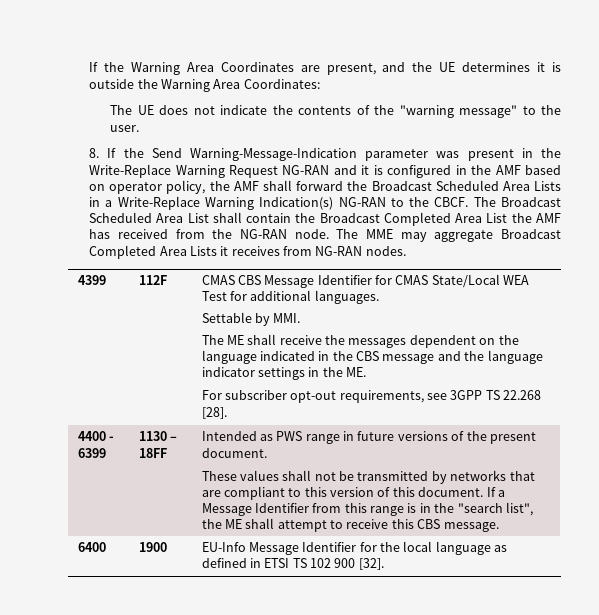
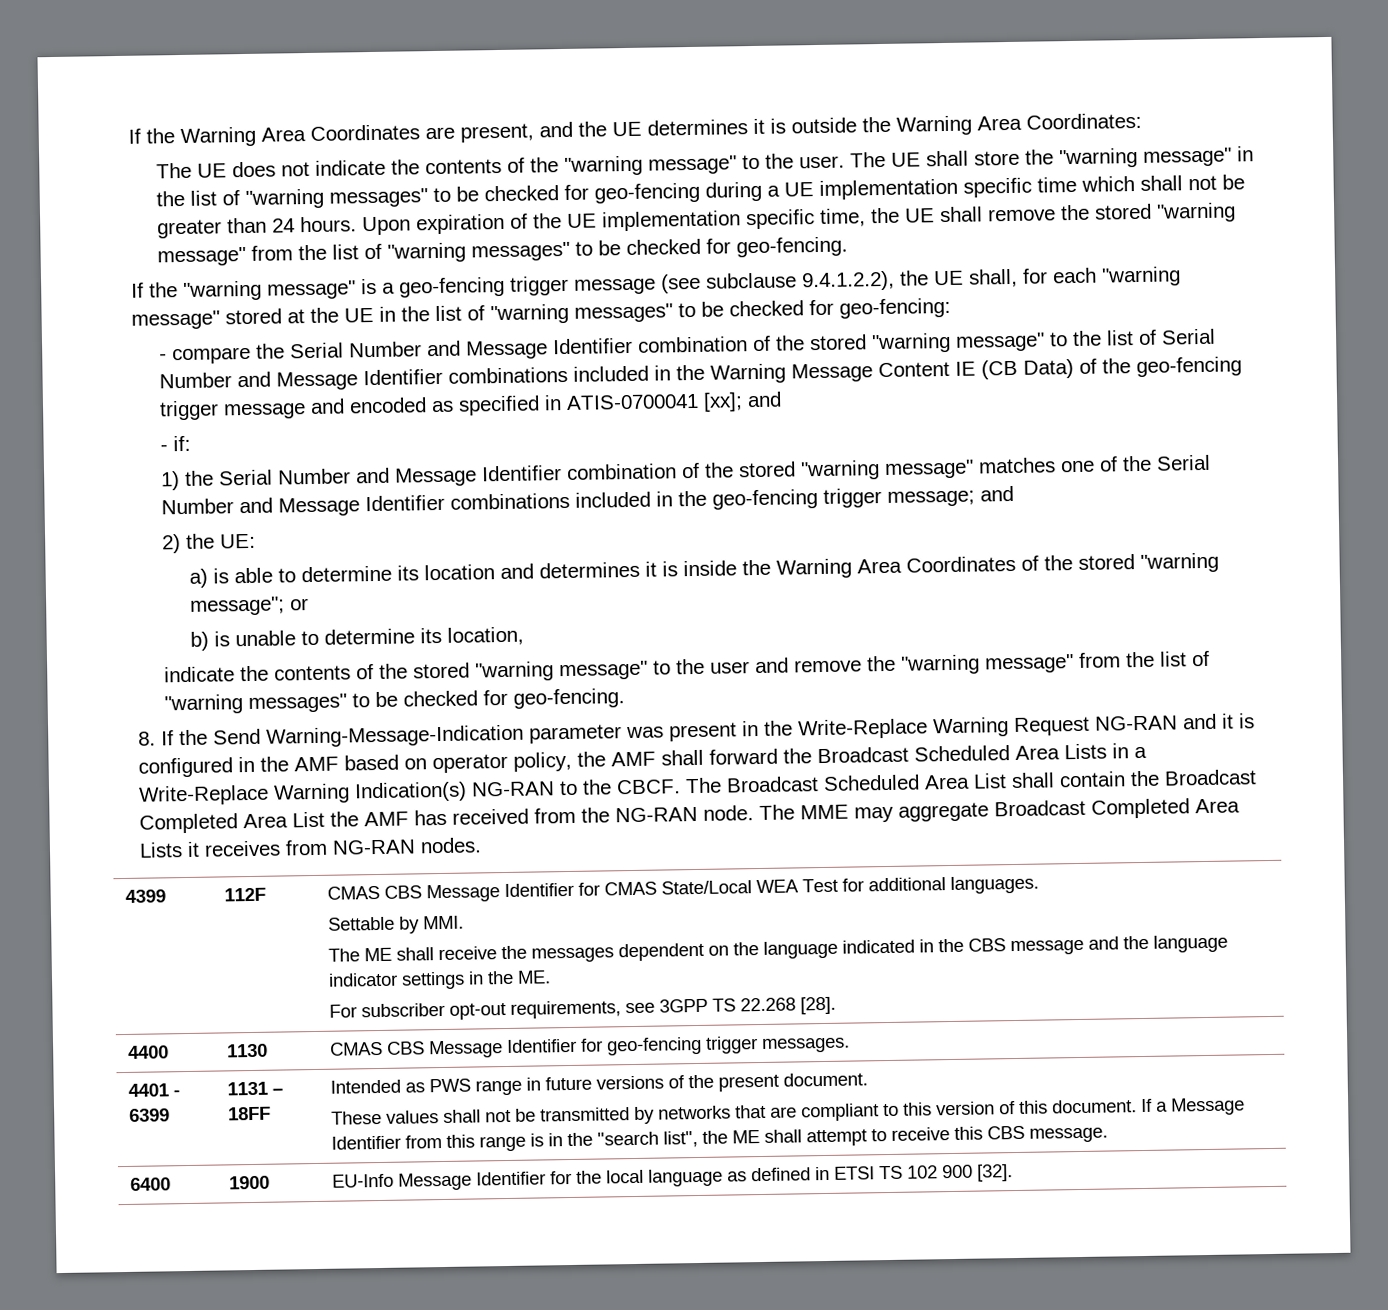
(140, 128) none -> [849,146,1254,169] [155,174,1245,209] [156,202,1236,239] [156,236,848,267] [130,266,1181,301] [130,297,951,330] [158,328,1216,365] [158,356,1242,391] [158,391,782,421] [159,435,191,452] [160,454,1211,491] [160,485,1014,517] [161,533,256,554] [188,552,1219,588] [189,596,309,616] [189,626,524,651] [163,650,1210,683] [163,688,625,715] The UE shall store the "warning message" in the list of "warning messages" to be checked for geo-fencing during a UE implementation specific time which shall not be greater than 24 hours. Upon expiration of the UE implementation specific time, the UE shall remove the stored "warning message" from the list of "warning messages" to be checked for geo-fencing. // If the "warning message" is a geo-fencing trigger message (see subclause 9.4.1.2.2), the UE shall, for each "warning message" stored at the UE in the list of "warning messages" to be checked for geo-fencing: // - compare the Serial Number and Message Identifier combination of the stored "warning message" to the list of Serial Number and Message Identifier combinations included in the Warning Message Content IE (CB Data) of the geo-fencing trigger message and encoded as specified in ATIS-0700041 [xx]; and // - if: // 1) the Serial Number and Message Identifier combination of the stored "warning message" matches one of the Serial Number and Message Identifier combinations included in the geo-fencing trigger message; and // 2) the UE: // a) is able to determine its location and determines it is inside the Warning Area Coordinates of the stored "warning message"; or // b) is unable to determine its location, // indicate the contents of the stored "warning message" to the user and remove the "warning message" from the list of "warning messages" to be checked for geo-fencing.
(106, 436) none -> [227,1043,269,1058] [330,1036,851,1059] [128,1083,170,1097] | 1130 | CMAS CBS Message Identifier for geo-fencing trigger messages. // 4401
[138,431,167,441] 1130 -> [227,1081,269,1096] 1131

